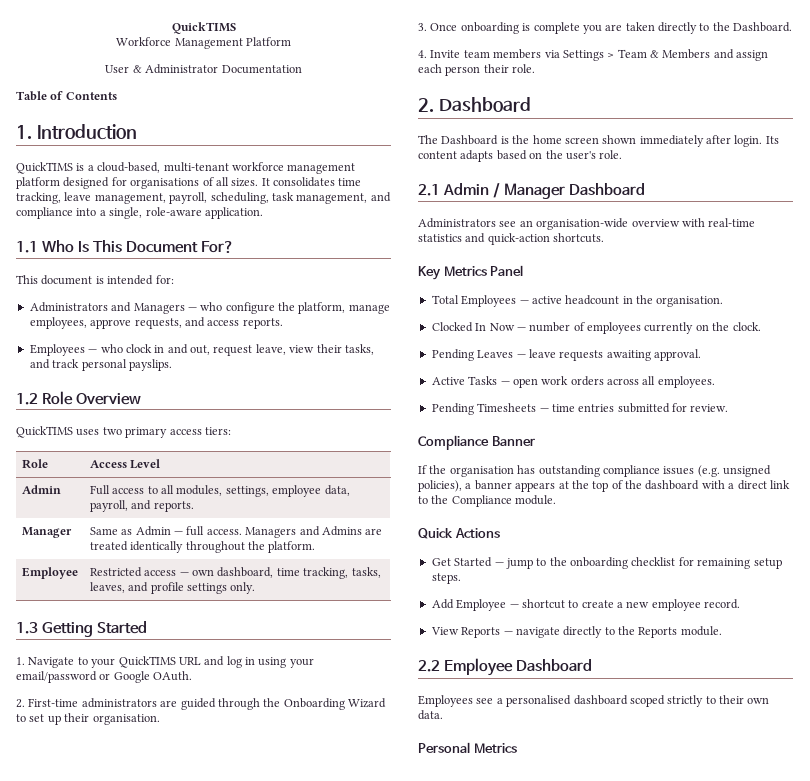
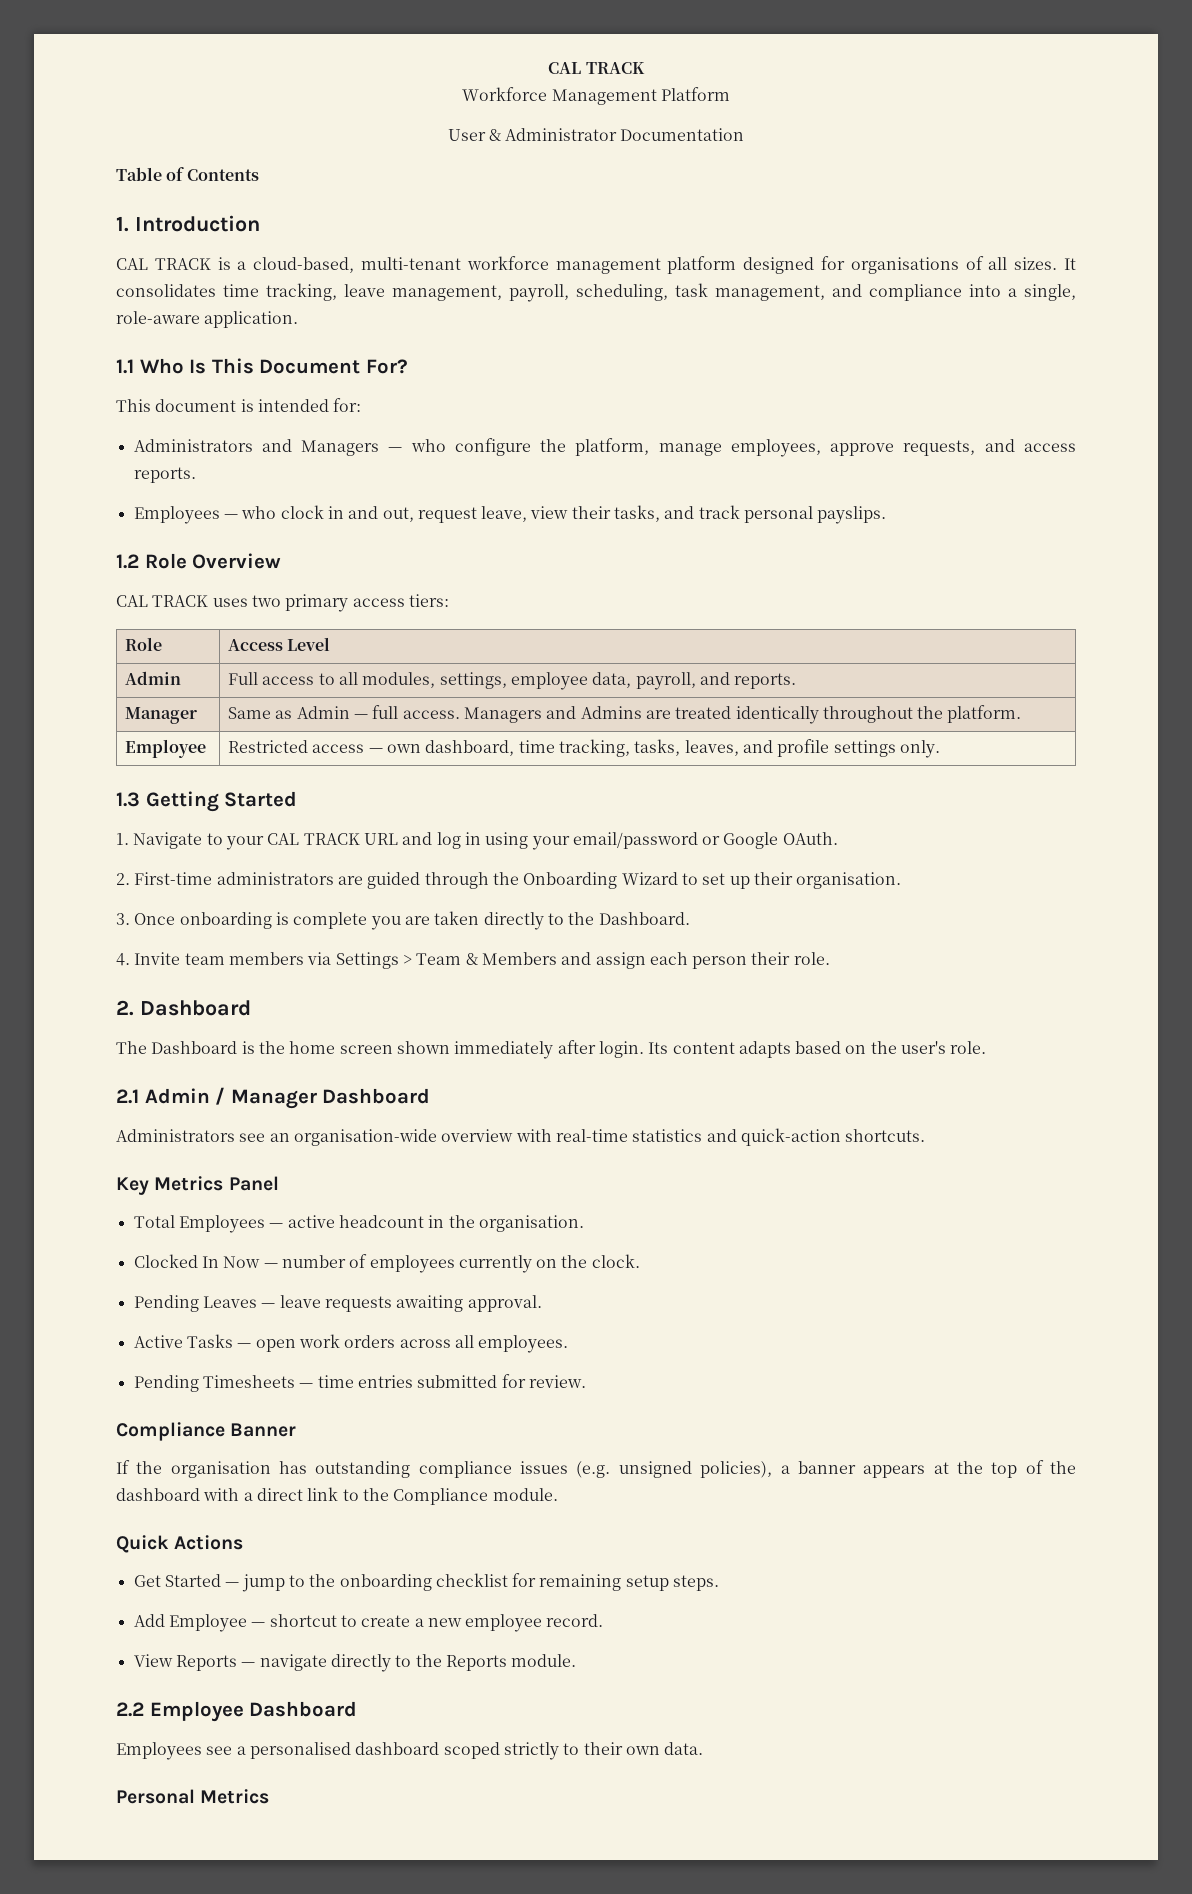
[171,22,236,34] QuickTIMS -> [548,62,645,74] CAL TRACK
[16,162,73,174] QuickTIMS -> [116,258,211,270] CAL TRACK
[16,426,73,438] QuickTIMS -> [116,595,209,607] CAL TRACK
[118,656,176,668] QuickTIMS -> [267,833,360,845] CAL TRACK

